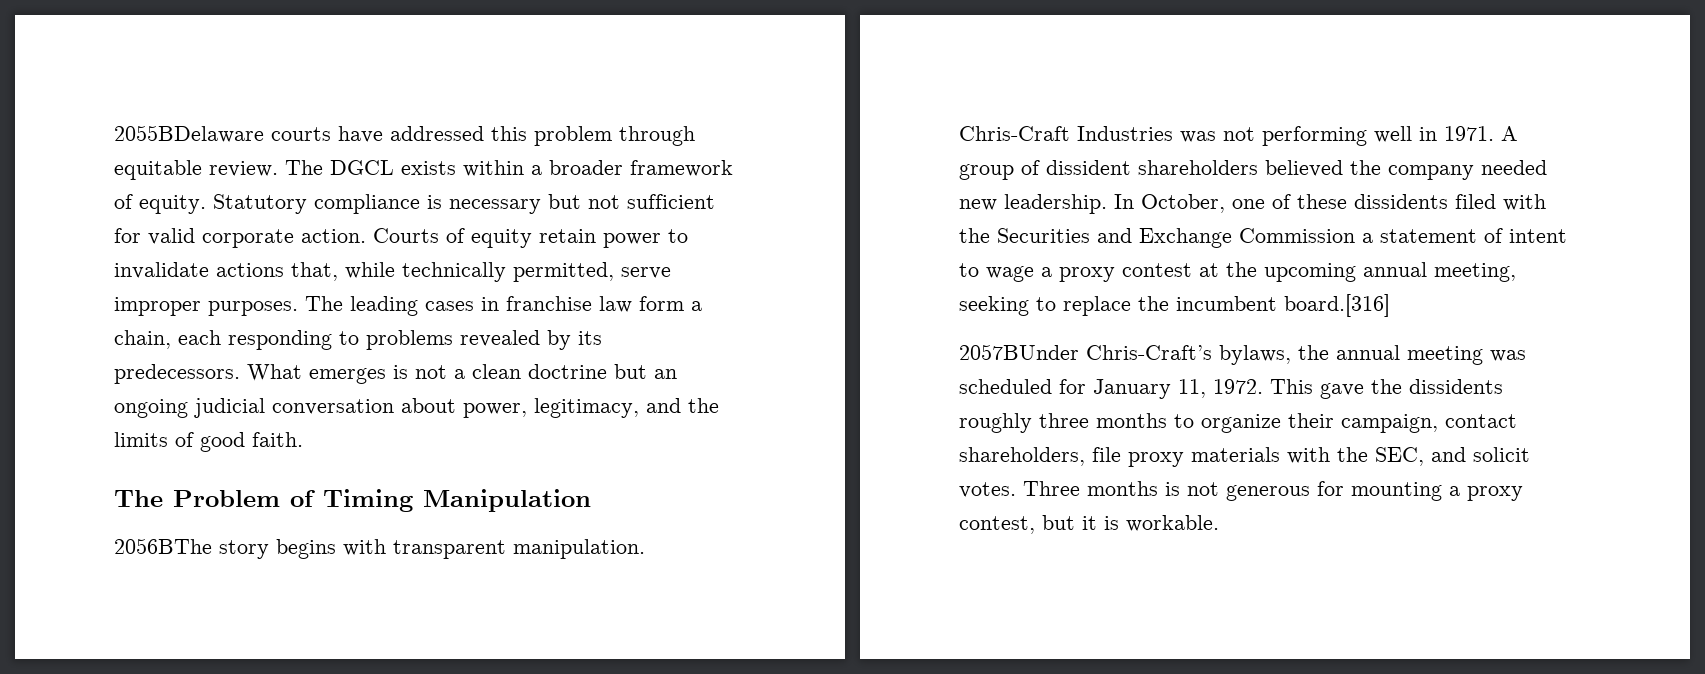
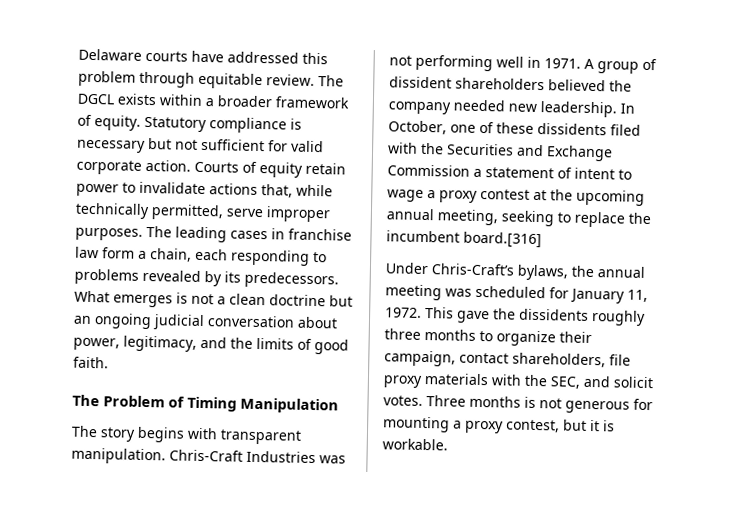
[114,125,264,143] 2055BDelaware -> [78,48,142,61] Delaware
[114,538,212,554] 2056BThe -> [71,425,98,438] The
[959,344,1079,360] 2057BUnder -> [385,262,429,275] Under

